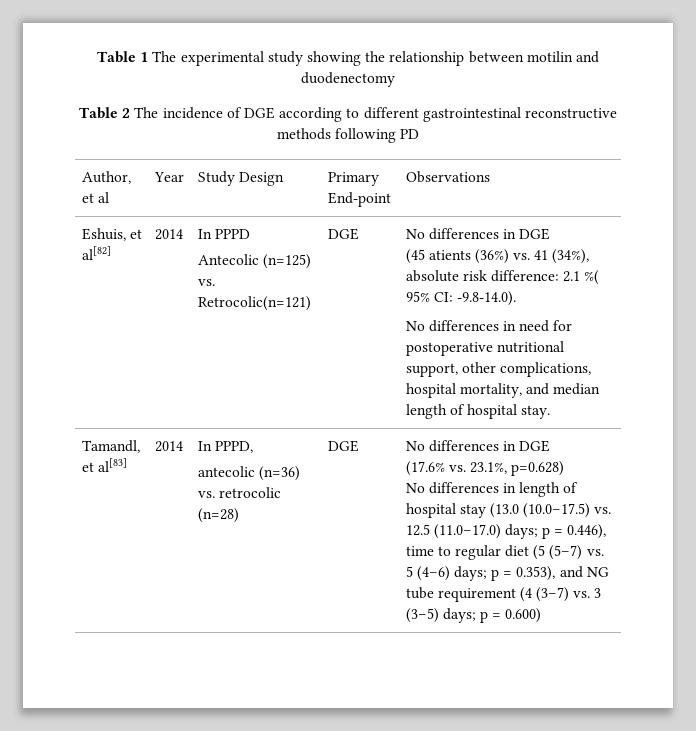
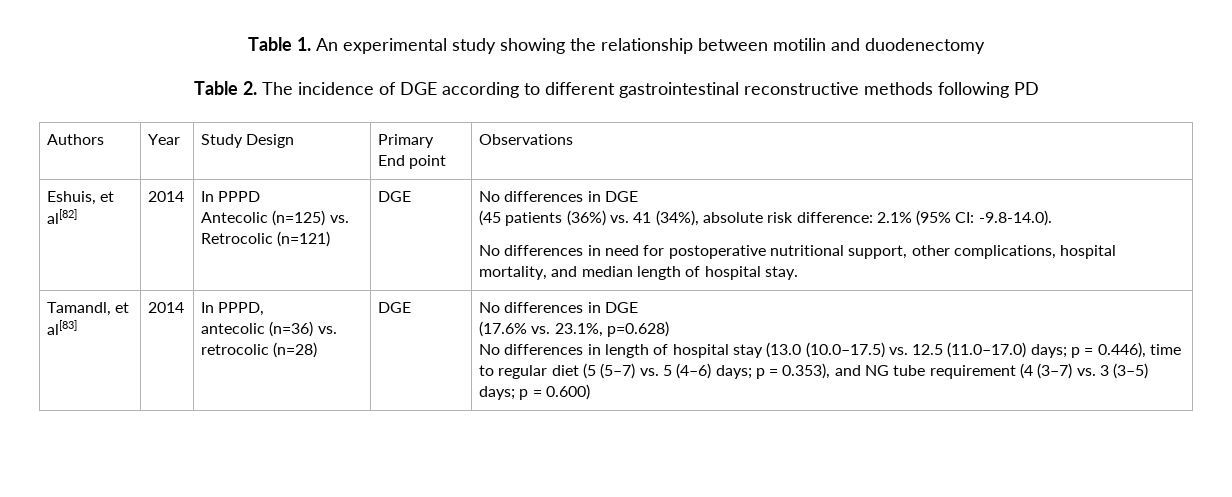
[97,51,177,63] Table 1 The -> [248,37,338,51] Table 1. An
[122,108,131,118] 2 -> [242,81,257,95] 2.
[81,171,131,184] [81,192,109,203] Author, et al -> [46,134,104,145] Authors
[327,192,391,207] End-point -> [377,155,447,169] End point
[197,296,311,311] Retrocolic(n=121) -> [200,231,331,247] Retrocolic (n=121)
[428,250,471,260] atients -> [505,212,563,226] patients
[563,270,600,285] [405,291,430,302] 2.1 %( 95% -> [876,210,952,226] 2.1% (95%

